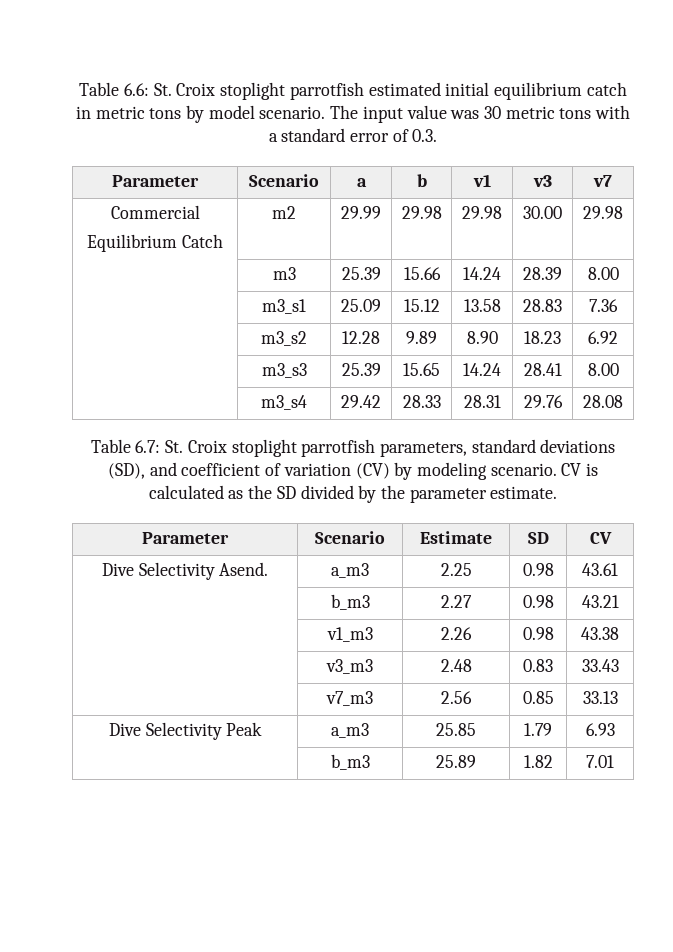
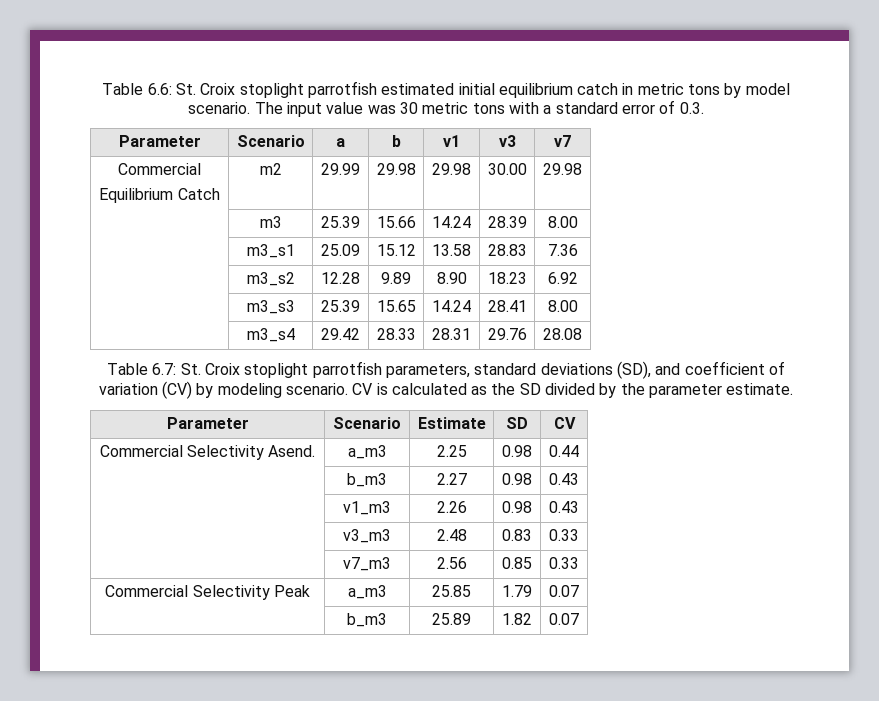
[101,563,134,576] Dive -> [99,445,183,457] Commercial
[582,563,618,576] 43.61 -> [549,445,579,457] 0.44
[581,595,619,608] 43.21 -> [549,473,579,485] 0.43
[581,627,619,640] 43.38 -> [549,501,579,513] 0.43
[581,659,619,672] 33.43 -> [549,529,579,541] 0.33
[582,691,618,704] [108,723,141,736] 33.13 // Dive -> [549,557,579,569] [105,585,189,597] 0.33 // Commercial
[585,723,615,736] 6.93 -> [549,585,579,597] 0.07
[586,755,614,768] 7.01 -> [549,613,579,625] 0.07

